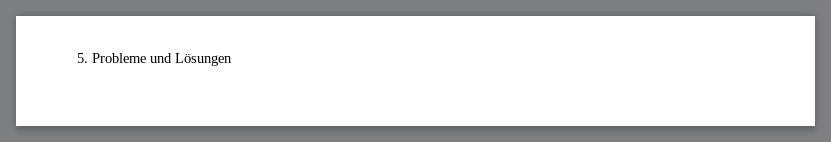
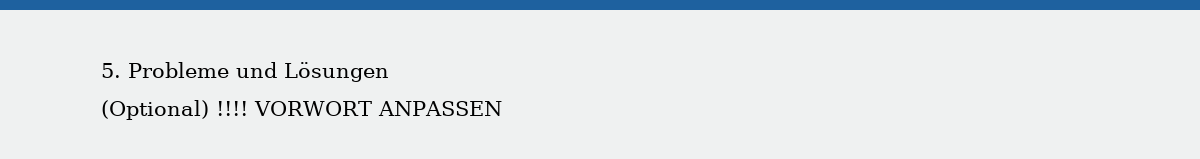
(232, 59) none -> [101,100,502,120] // (Optional) !!!! VORWORT ANPASSEN

